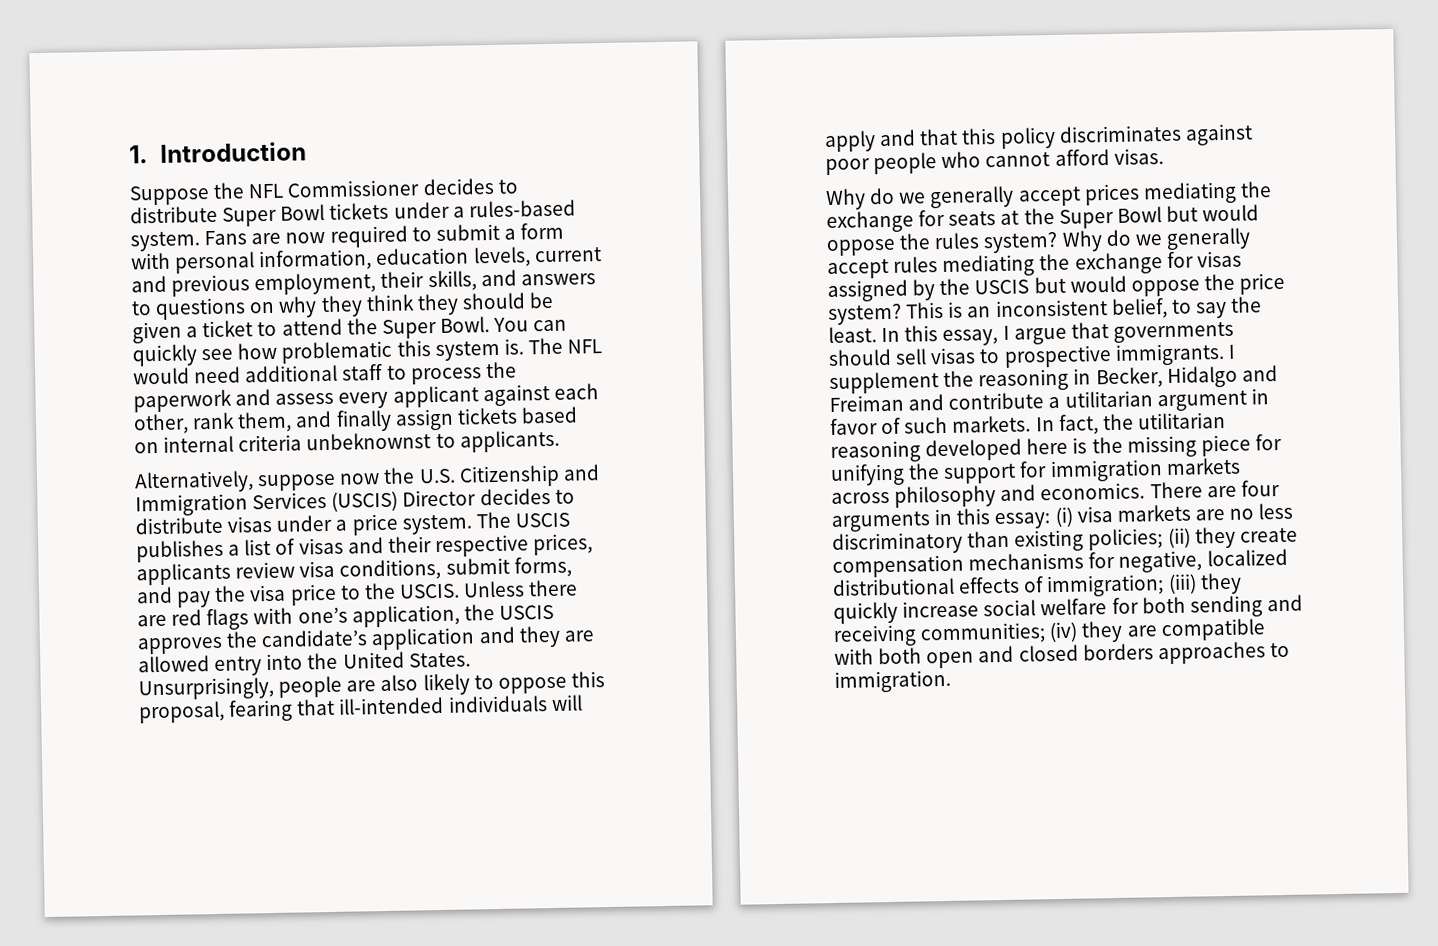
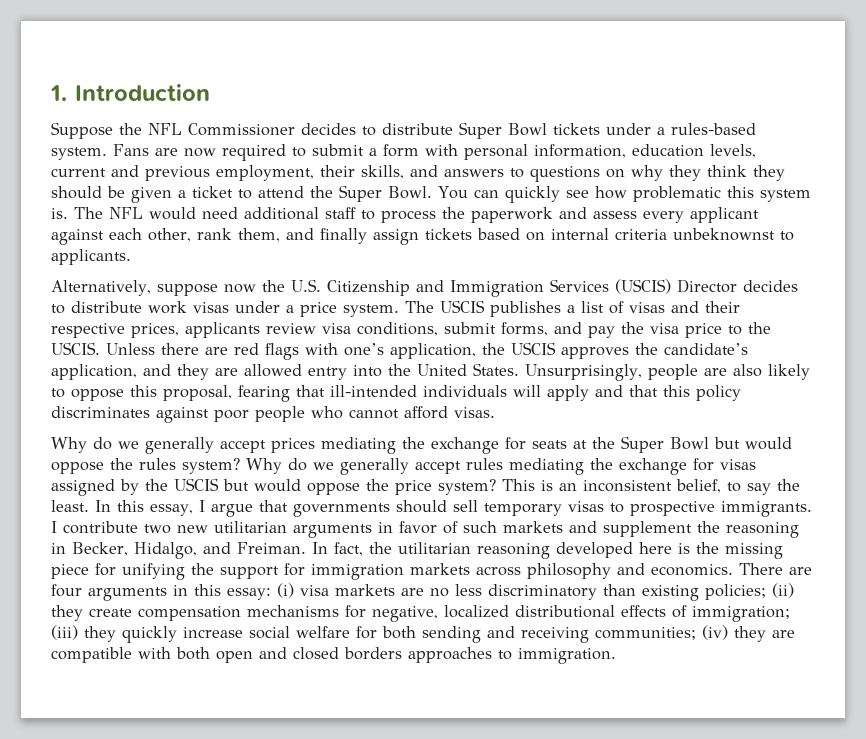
(223, 525) none -> [148,301,187,314] work
[371,627,476,651] application -> [51,364,137,380] application,
(928, 356) none -> [483,503,562,516] temporary
(1236, 351) none -> [63,521,597,538] contribute two new utilitarian arguments in favor of such markets and
[1166,365,1278,389] [829,388,1269,413] [830,415,1032,436] Hidalgo and Freiman and contribute a utilitarian argument in favor of such markets. -> [134,542,306,559] Hidalgo, and Freiman.

